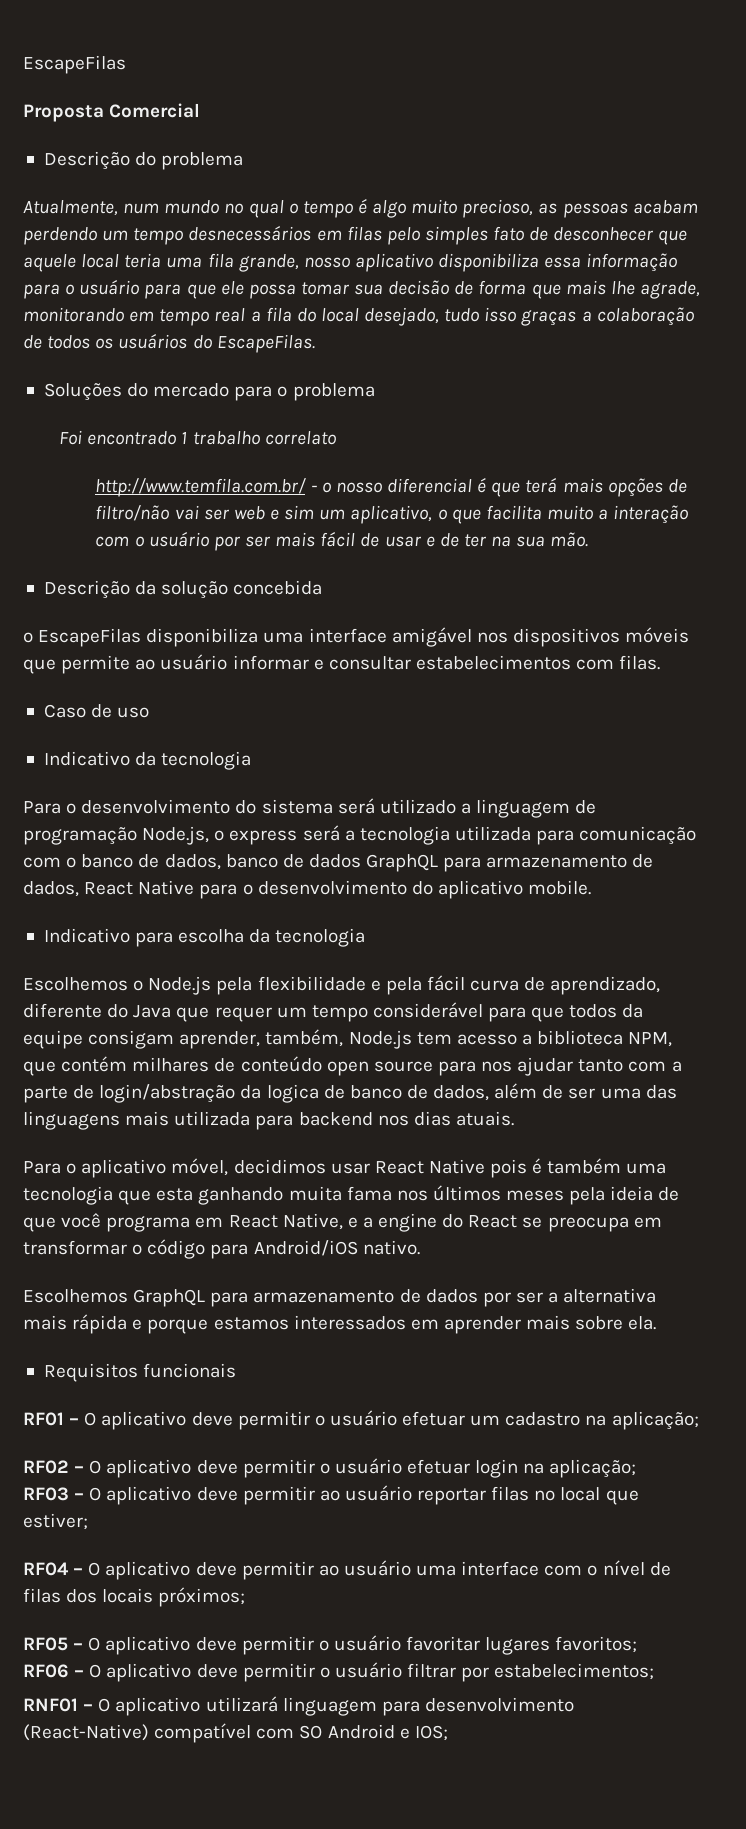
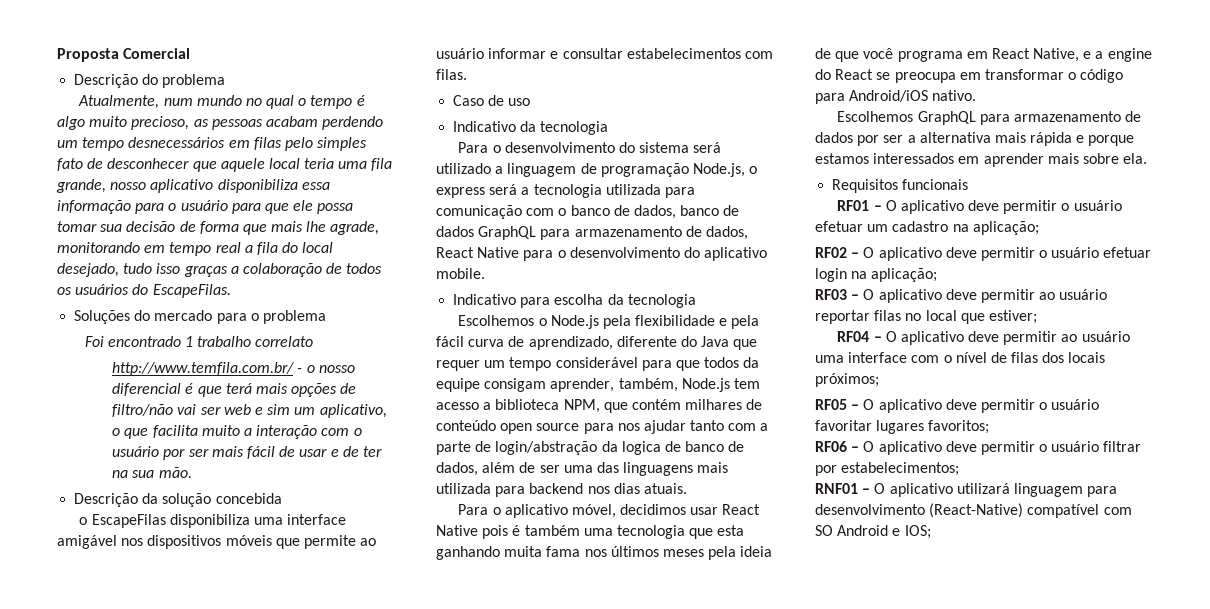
[23,55,126,74] EscapeFilas // -> (57, 55) none

